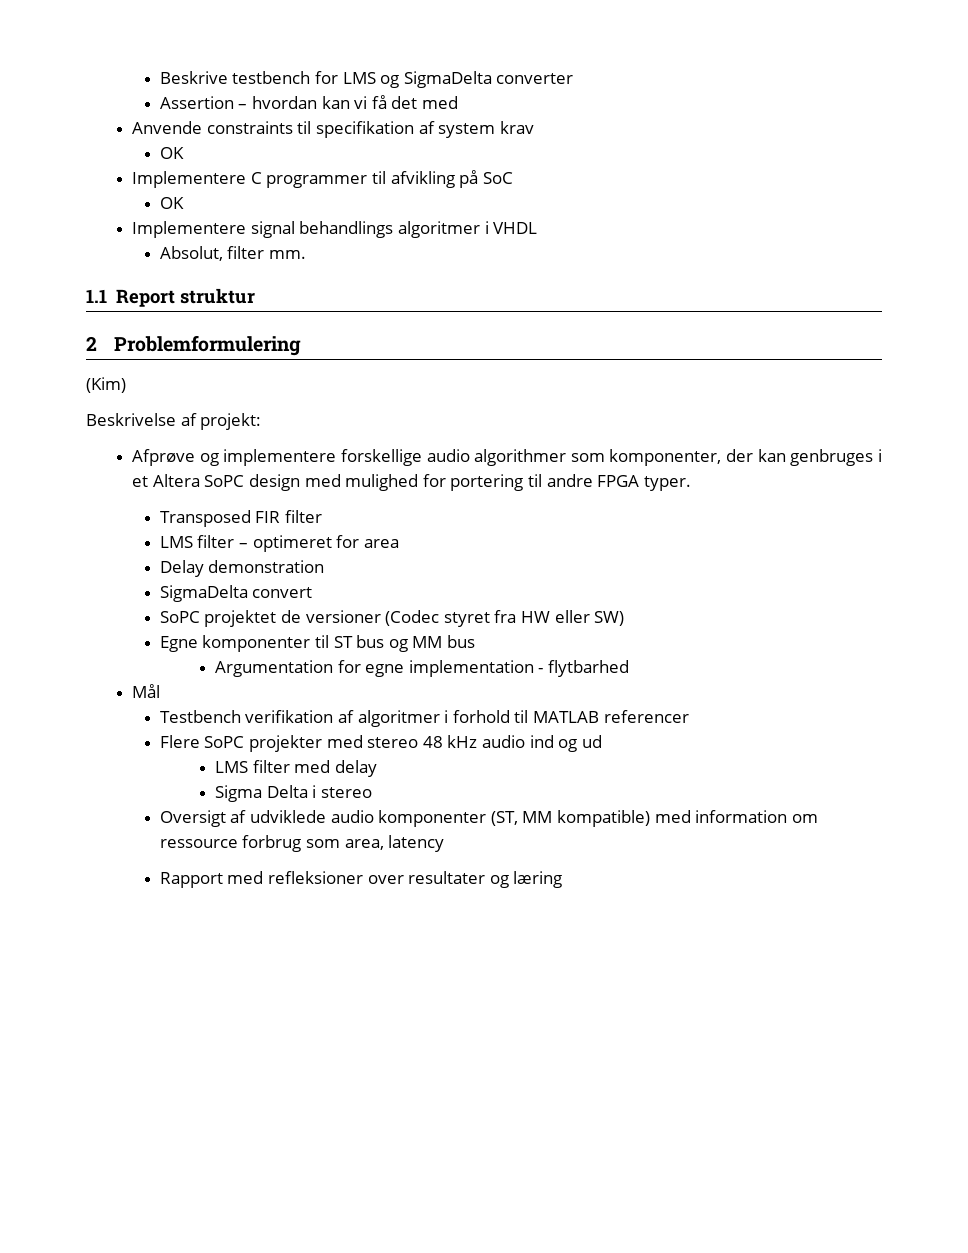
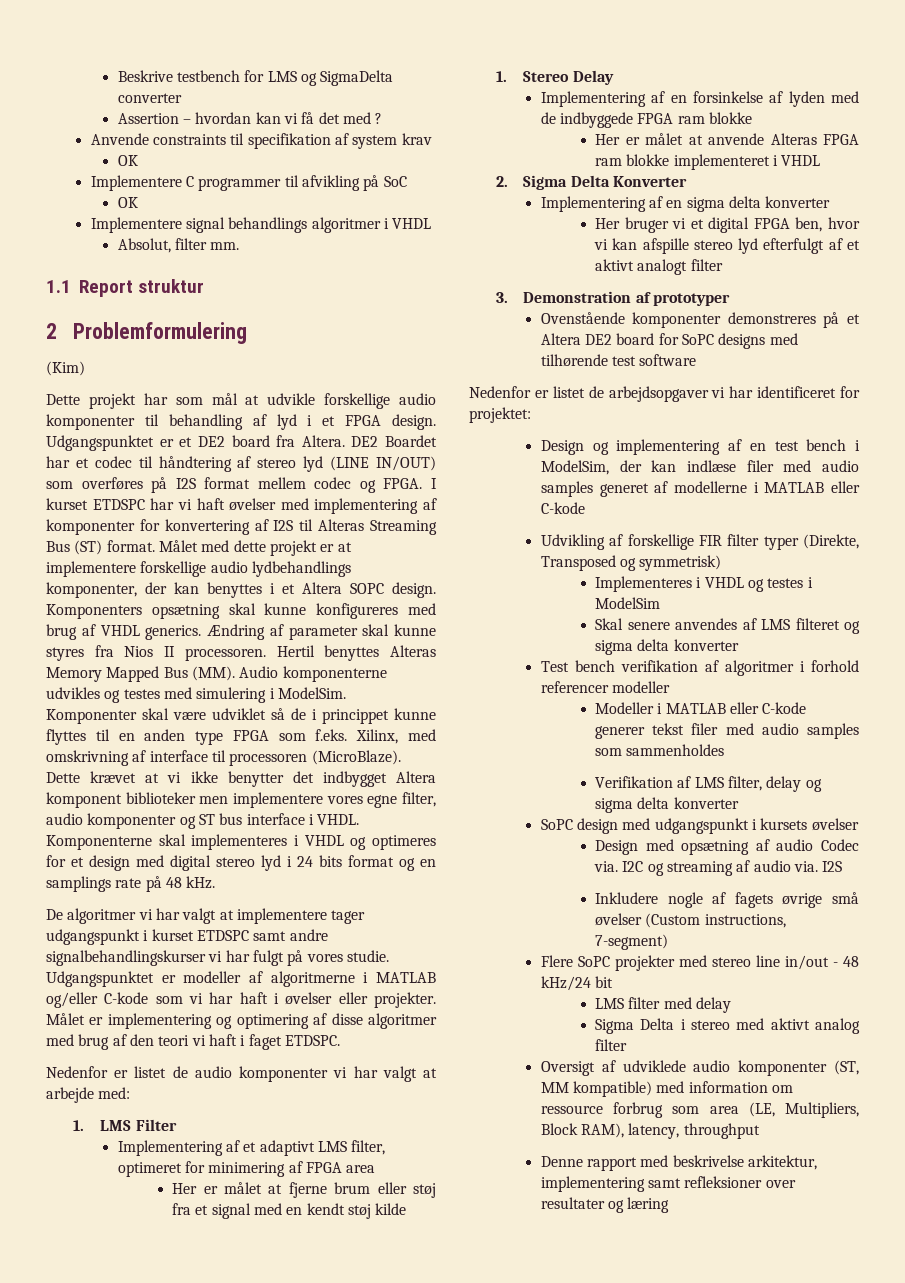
(459, 102) none -> [375,113,383,124] ?
[86,413,262,430] [132,449,219,466] Beskrivelse af projekt: // Afprøve og -> [46,393,436,409] [46,414,436,430] [46,435,437,451] [46,456,437,472] [46,477,437,493] [46,498,437,514] [46,519,437,535] [46,540,352,556] Dette projekt har som mål at udvikle forskellige audio komponenter til behandling af lyd i et FPGA design. Udgangspunktet er et DE2 board fra Altera. DE2 Boardet har et codec til håndtering af stereo lyd (LINE IN/OUT) som overføres på I2S format mellem codec og FPGA. I kurset ETDSPC har vi haft øvelser med implementering af komponenter for konvertering af I2S til Alteras Streaming Bus (ST) format. Målet med dette projekt er at
[474,449,605,466] algorithmer som -> [251,561,351,577] lydbehandlings
[790,449,874,466] genbruges -> [207,582,262,598] benyttes
[204,474,691,491] [159,510,323,527] [159,535,399,552] [159,560,325,577] [159,585,313,602] [159,610,625,627] [159,635,476,652] [215,660,629,677] [132,684,161,698] [159,710,241,723] SoPC design med mulighed for portering til andre FPGA typer. // Transposed FIR filter // LMS filter – optimeret for area // Delay demonstration // SigmaDelta convert // SoPC projektet de versioner (Codec styret fra HW eller SW) // Egne komponenter til ST bus og MM bus // Argumentation for egne implementation - flytbarhed // Mål // Testbench -> [350,582,436,598] [46,603,437,619] [46,624,436,640] [46,645,436,661] [46,666,387,682] [46,687,346,703] [46,708,436,724] [46,729,436,745] [46,750,401,766] [46,771,436,787] [46,792,437,808] [46,813,360,829] [46,834,437,850] [46,855,436,871] [46,876,216,892] [46,908,366,924] [46,929,328,945] [46,950,389,966] [46,971,437,987] [46,992,436,1008] [46,1013,437,1029] [46,1034,340,1050] [46,1066,438,1082] [46,1087,131,1103] [73,1119,177,1131] [117,1140,386,1156] [117,1161,376,1177] [172,1182,436,1198] [172,1203,407,1219] [496,70,614,85] [540,91,859,107] [540,112,753,128] [595,133,859,145] [595,154,821,170] [496,175,687,190] [540,196,831,212] [595,217,860,233] [594,238,860,254] [595,259,723,275] [496,291,730,306] [540,312,860,328] [540,333,798,349] [540,354,697,367] [469,386,860,402] [469,407,531,423] [540,439,860,455] [540,460,859,475] [540,481,860,497] [540,502,585,514] [540,534,859,550] [540,555,722,571] [595,576,813,592] [595,597,661,609] [595,618,860,634] [595,639,739,655] [540,660,615,672] SOPC design. Komponenters opsætning skal kunne konfigureres med brug af VHDL generics. Ændring af parameter skal kunne styres fra Nios II processoren. Hertil benyttes Alteras Memory Mapped Bus (MM). Audio komponenterne udvikles og testes med simulering i ModelSim. Komponenter skal være udviklet så de i princippet kunne flyttes til en anden type FPGA som f.eks. Xilinx, med omskrivning af interface til processoren (MicroBlaze). Dette krævet at vi ikke benytter det indbygget Altera komponent biblioteker men implementere vores egne filter, audio komponenter og ST bus interface i VHDL. Komponenterne skal implementeres i VHDL og optimeres for et design med digital stereo lyd i 24 bits format og en samplings rate på 48 kHz. // De algoritmer vi har valgt at implementere tager udgangspunkt i kurset ETDSPC samt andre signalbehandlingskurser vi har fulgt på vores studie. Udgangspunktet er modeller af algoritmerne i MATLAB og/eller C-kode som vi har haft i øvelser eller projekter. Målet er implementering og optimering af disse algoritmer med brug af den teori vi haft i faget ETDSPC. // Nedenfor er listet de audio komponenter vi har valgt at arbejde med: // 1. LMS Filter // Implementering af et adaptivt LMS filter, optimeret for minimering af FPGA area // Her er målet at fjerne brum eller støj fra et signal med en kendt støj kilde // 1. Stereo Delay // Implementering af en forsinkelse af lyden med de indbyggede FPGA ram blokke // Her er målet at anvende Alteras FPGA ram blokke implementeret i VHDL // 2. Sigma Delta Konverter // Implementering af en sigma delta konverter // Her bruger vi et digital FPGA ben, hvor vi kan afspille stereo lyd efterfulgt af et aktivt analogt filter // 3. Demonstration af prototyper // Ovenstående komponenter demonstreres på et Altera DE2 board for SoPC designs med tilhørende test software // Nedenfor er listet de arbejdsopgaver vi har identificeret for projektet: // Design og implementering af en test bench i ModelSim, der kan indlæse filer med audio samples generet af modellerne i MATLAB eller C-kode // Udvikling af forskellige FIR filter typer (Direkte, Transposed og symmetrisk) // Implementeres i VHDL og testes i ModelSim // Skal senere anvendes af LMS filteret og sigma delta konverter // Test bench
[514,710,689,723] til MATLAB referencer -> [540,681,671,693] [595,702,807,714] [595,723,859,739] [595,744,725,756] [595,776,822,792] [595,797,739,813] [540,818,859,834] [595,839,859,855] [594,860,843,876] [595,892,859,908] [595,913,786,928] [595,934,669,950] referencer modeller // Modeller i MATLAB eller C-kode generer tekst filer med audio samples som sammenholdes // Verifikation af LMS filter, delay og sigma delta konverter // SoPC design med udgangspunkt i kursets øvelser // Design med opsætning af audio Codec via. I2C og streaming af audio via. I2S // Inkludere nogle af fagets øvrige små øvelser (Custom instructions, 7-segment)
[422,735,602,752] 48 kHz audio ind og ud -> [755,955,859,970] [540,976,614,991] line in/out - 48 kHz/24 bit
(372, 792) none -> [736,1018,860,1034] [595,1039,628,1051] med aktivt analog filter
[344,835,445,852] [159,871,264,888] area, latency // Rapport med -> [709,1102,859,1118] [540,1123,760,1139] [540,1155,818,1171] [540,1176,682,1192] area (LE, Multipliers, Block RAM), latency, throughput // Denne rapport med beskrivelse arkitektur, implementering samt

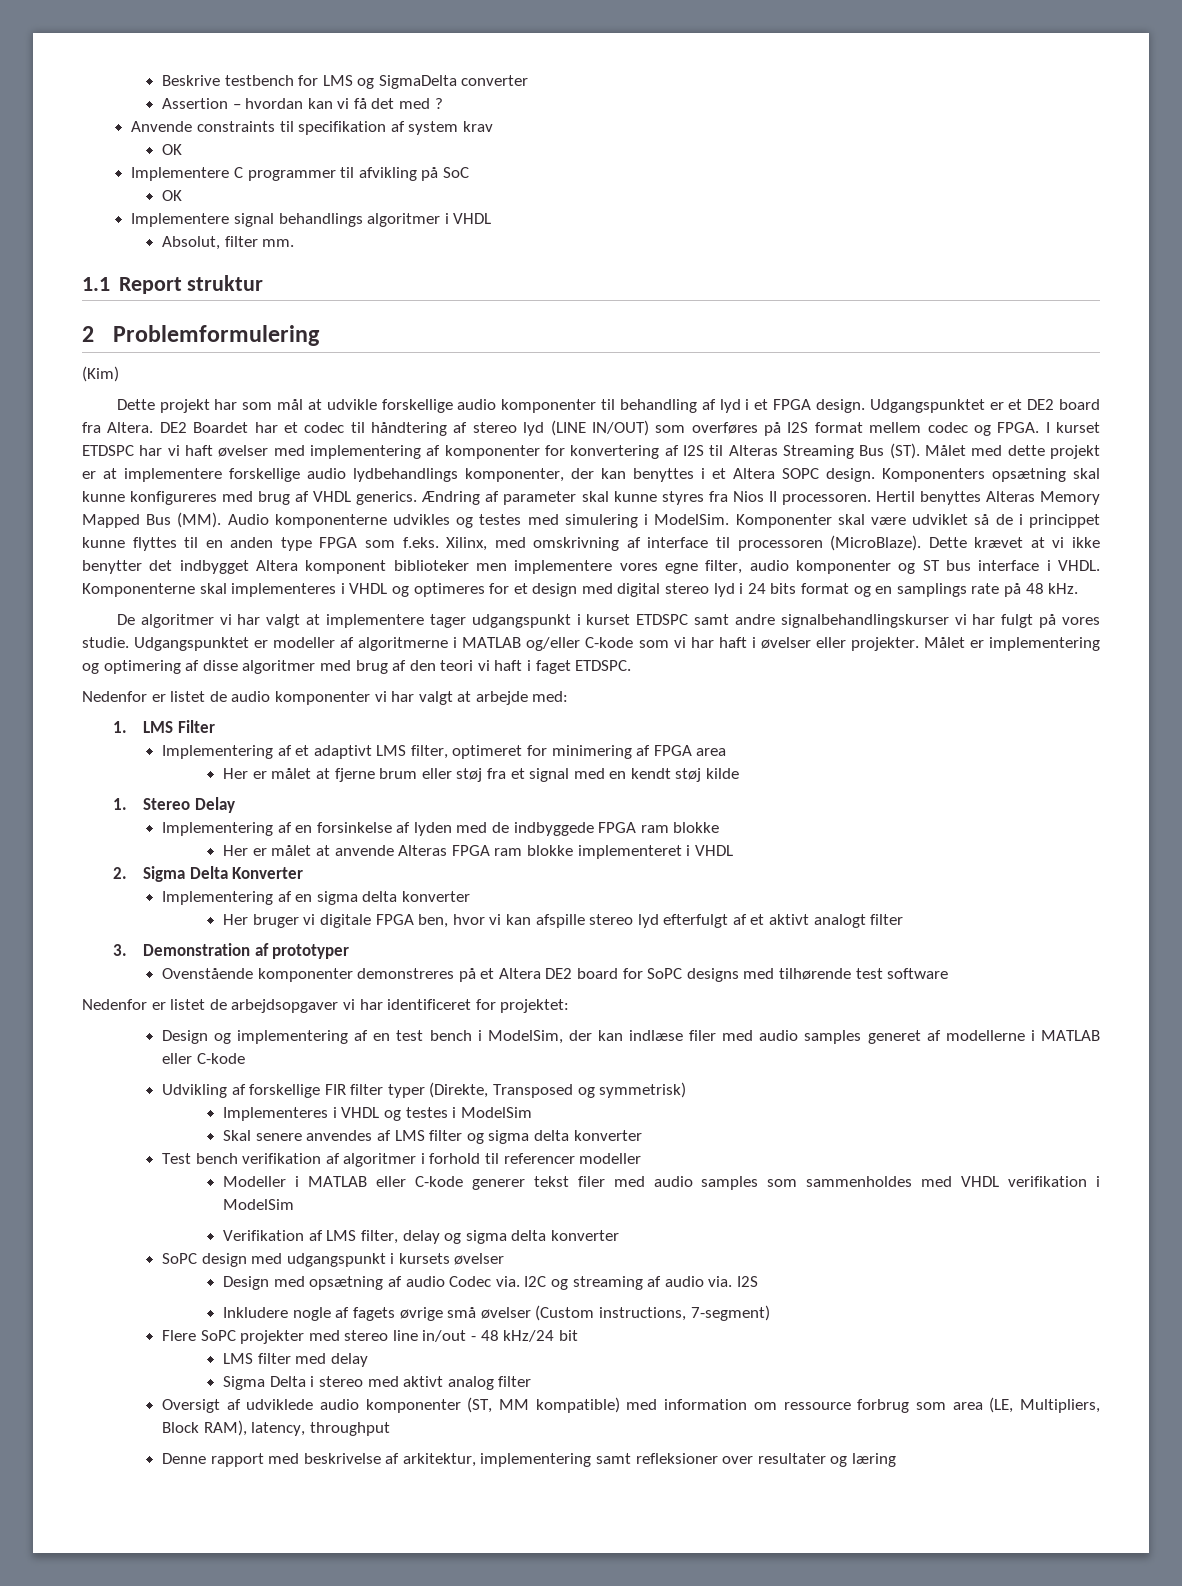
[74,540,155,555] (ST) format. -> [889,443,920,459] (ST).
[690,217,750,233] et digital -> [319,914,371,928] digitale
[795,618,840,630] filteret -> [429,1130,463,1141] filter
(859, 666) none -> [485,1153,500,1164] til
(725, 750) none -> [921,1176,1100,1187] [223,1199,295,1210] med VHDL verifikation i ModelSim
(744, 1161) none -> [385,1453,400,1464] af

